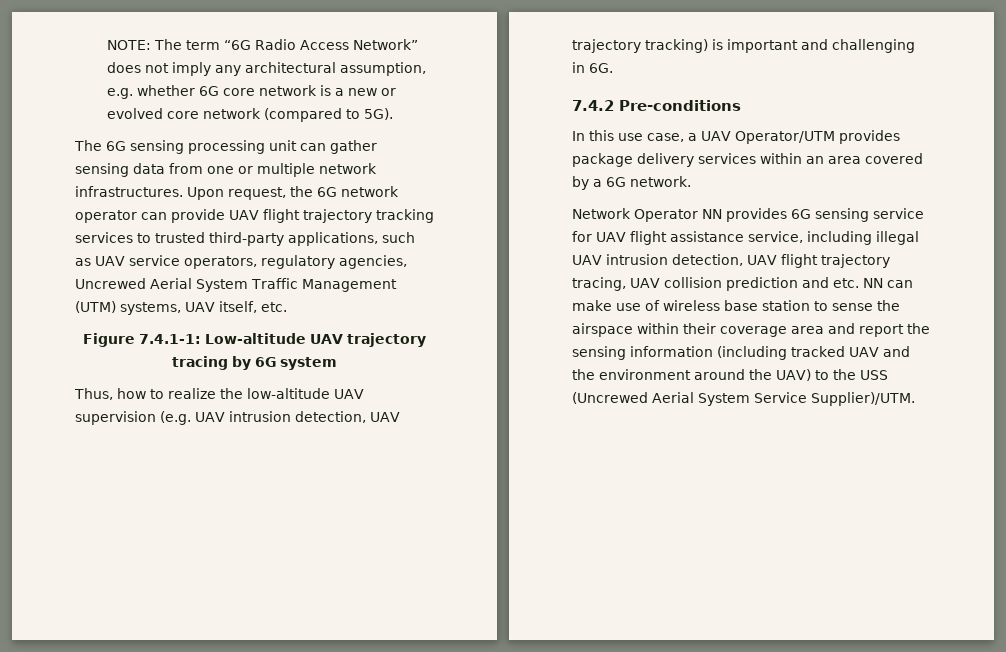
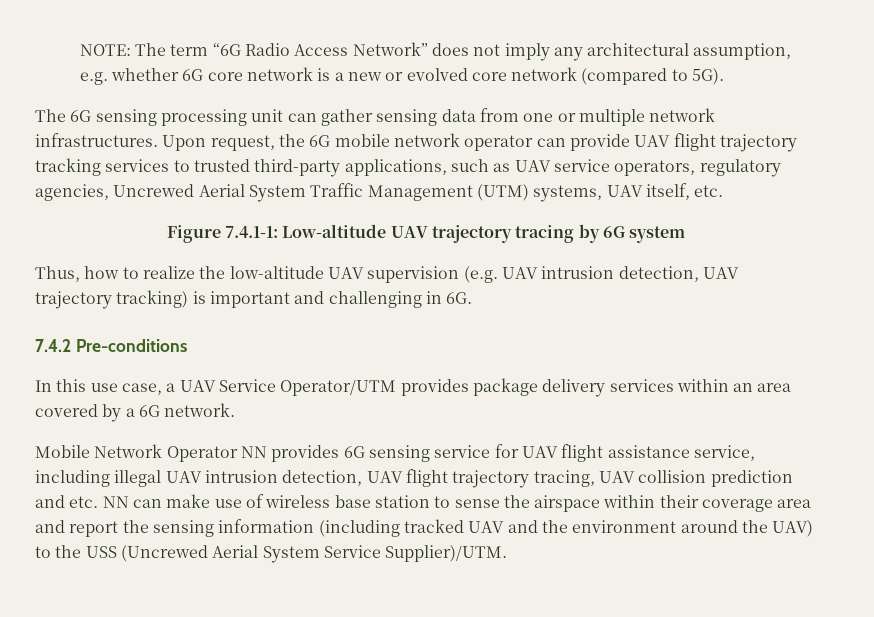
(337, 192) none -> [334,134,390,147] mobile
(731, 136) none -> [218,379,276,392] Service
(691, 181) none -> [35,445,90,458] Mobile

